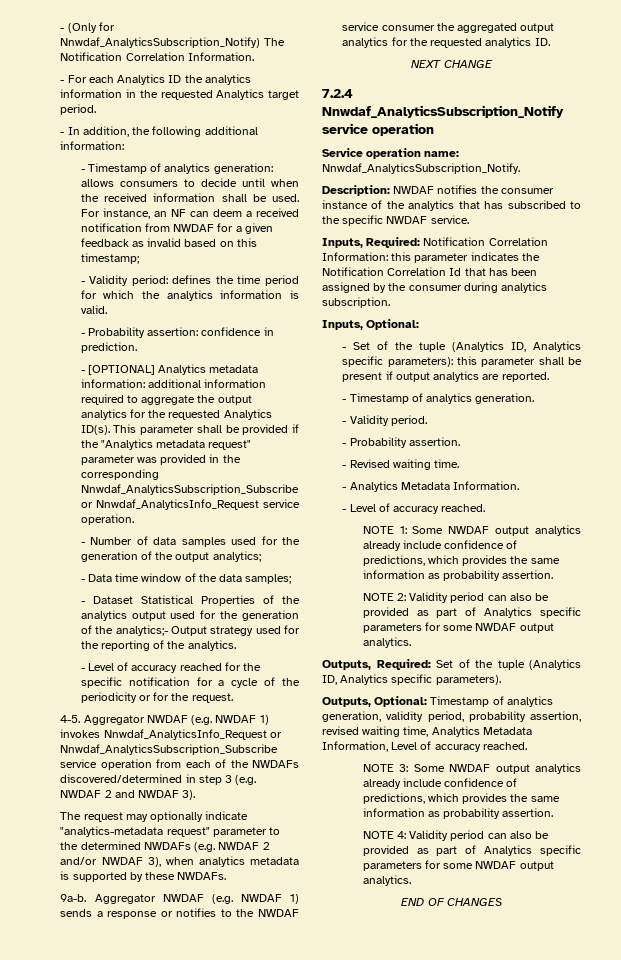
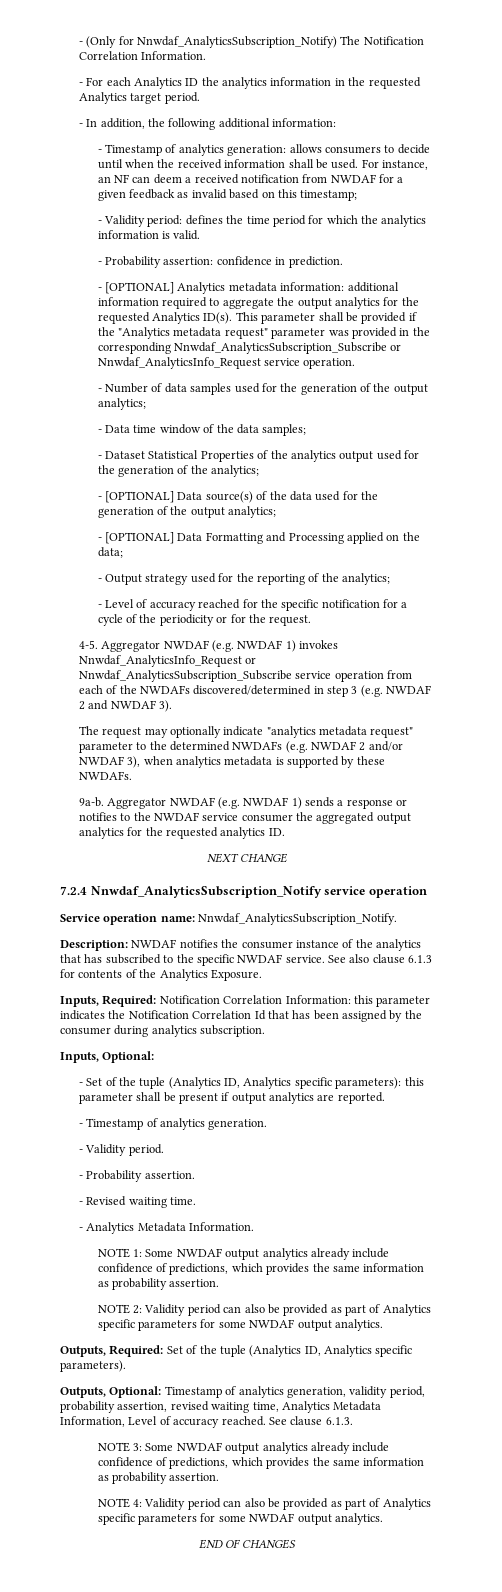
[115,625,168,636] analytics;- -> [211,465,260,477] [97,491,379,503] [97,506,277,518] [97,532,420,544] [97,547,123,558] [97,578,102,582] analytics; // - [OPTIONAL] Data source(s) of the data used for the generation of the output analytics; // - [OPTIONAL] Data Formatting and Processing applied on the data; // -
[187,640,236,651] analytics. -> [342,573,391,585] analytics;
[60,826,164,837] "analytics-metadata -> [266,726,368,738] "analytics metadata
(469, 219) none -> [328,954,433,964] [60,969,262,981] See also clause 6.1.3 for contents of the Analytics Exposure.
[342,503,486,514] // - Level of accuracy reached. -> (254, 1226) none
(527, 746) none -> [268,1416,353,1426] See clause 6.1.3.

